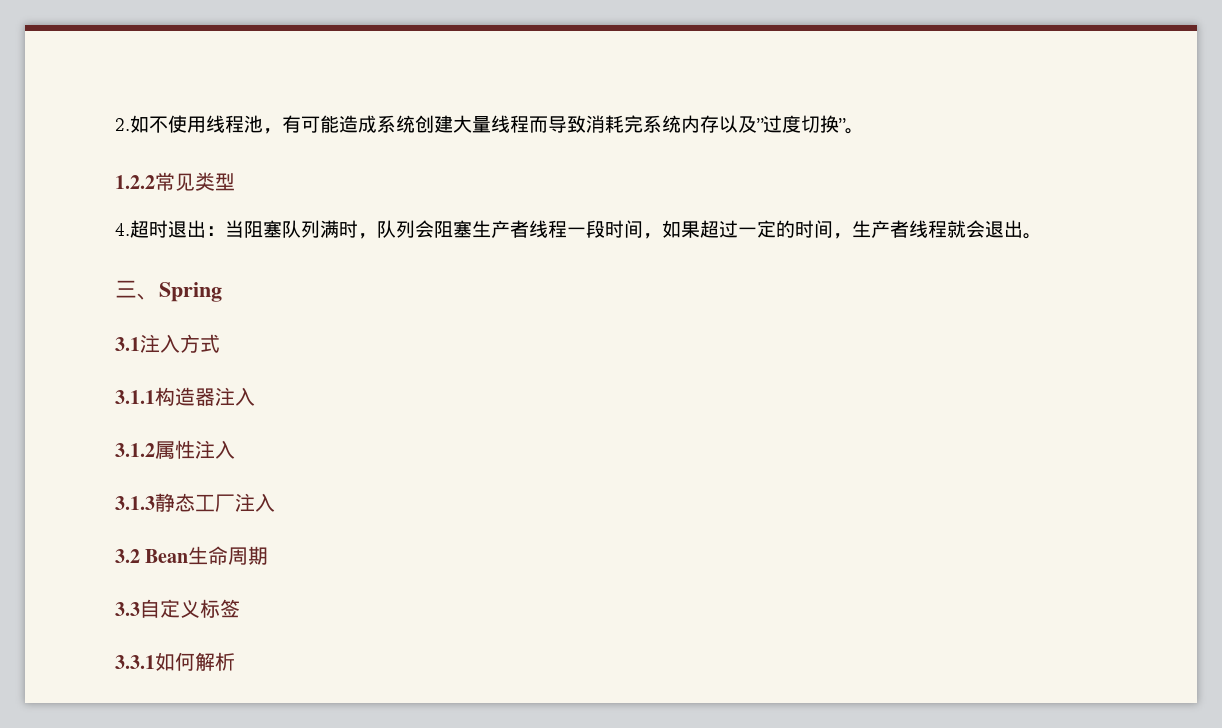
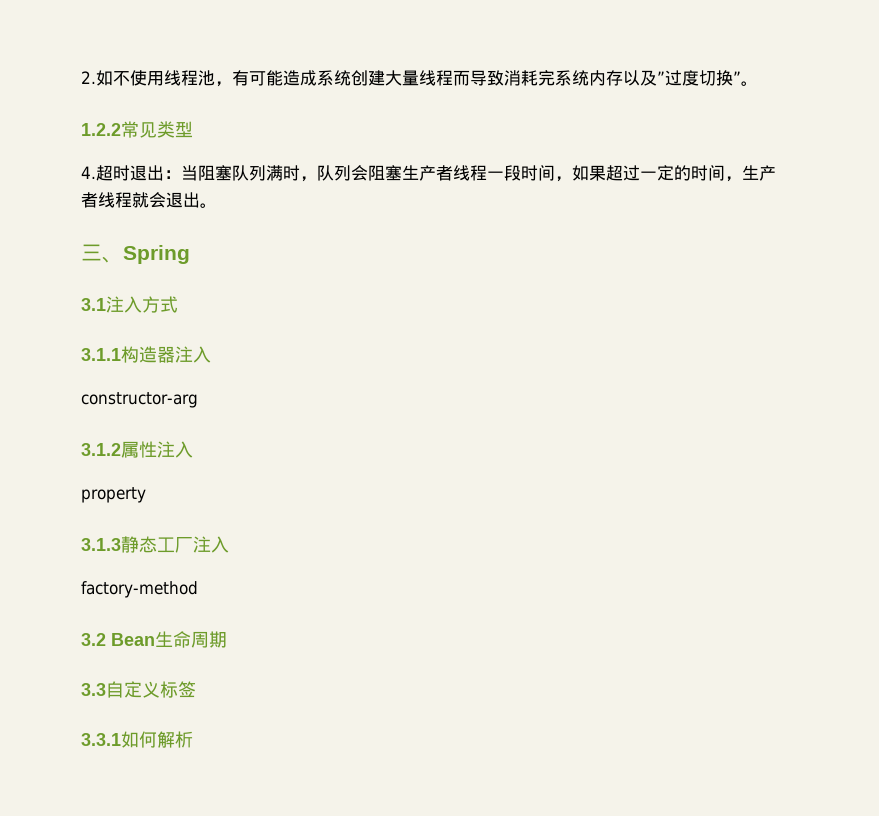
(255, 396) none -> [81,392,198,408] // constructor-arg
(235, 449) none -> [81,487,146,503] // property
(275, 502) none -> [81,581,198,598] // factory-method

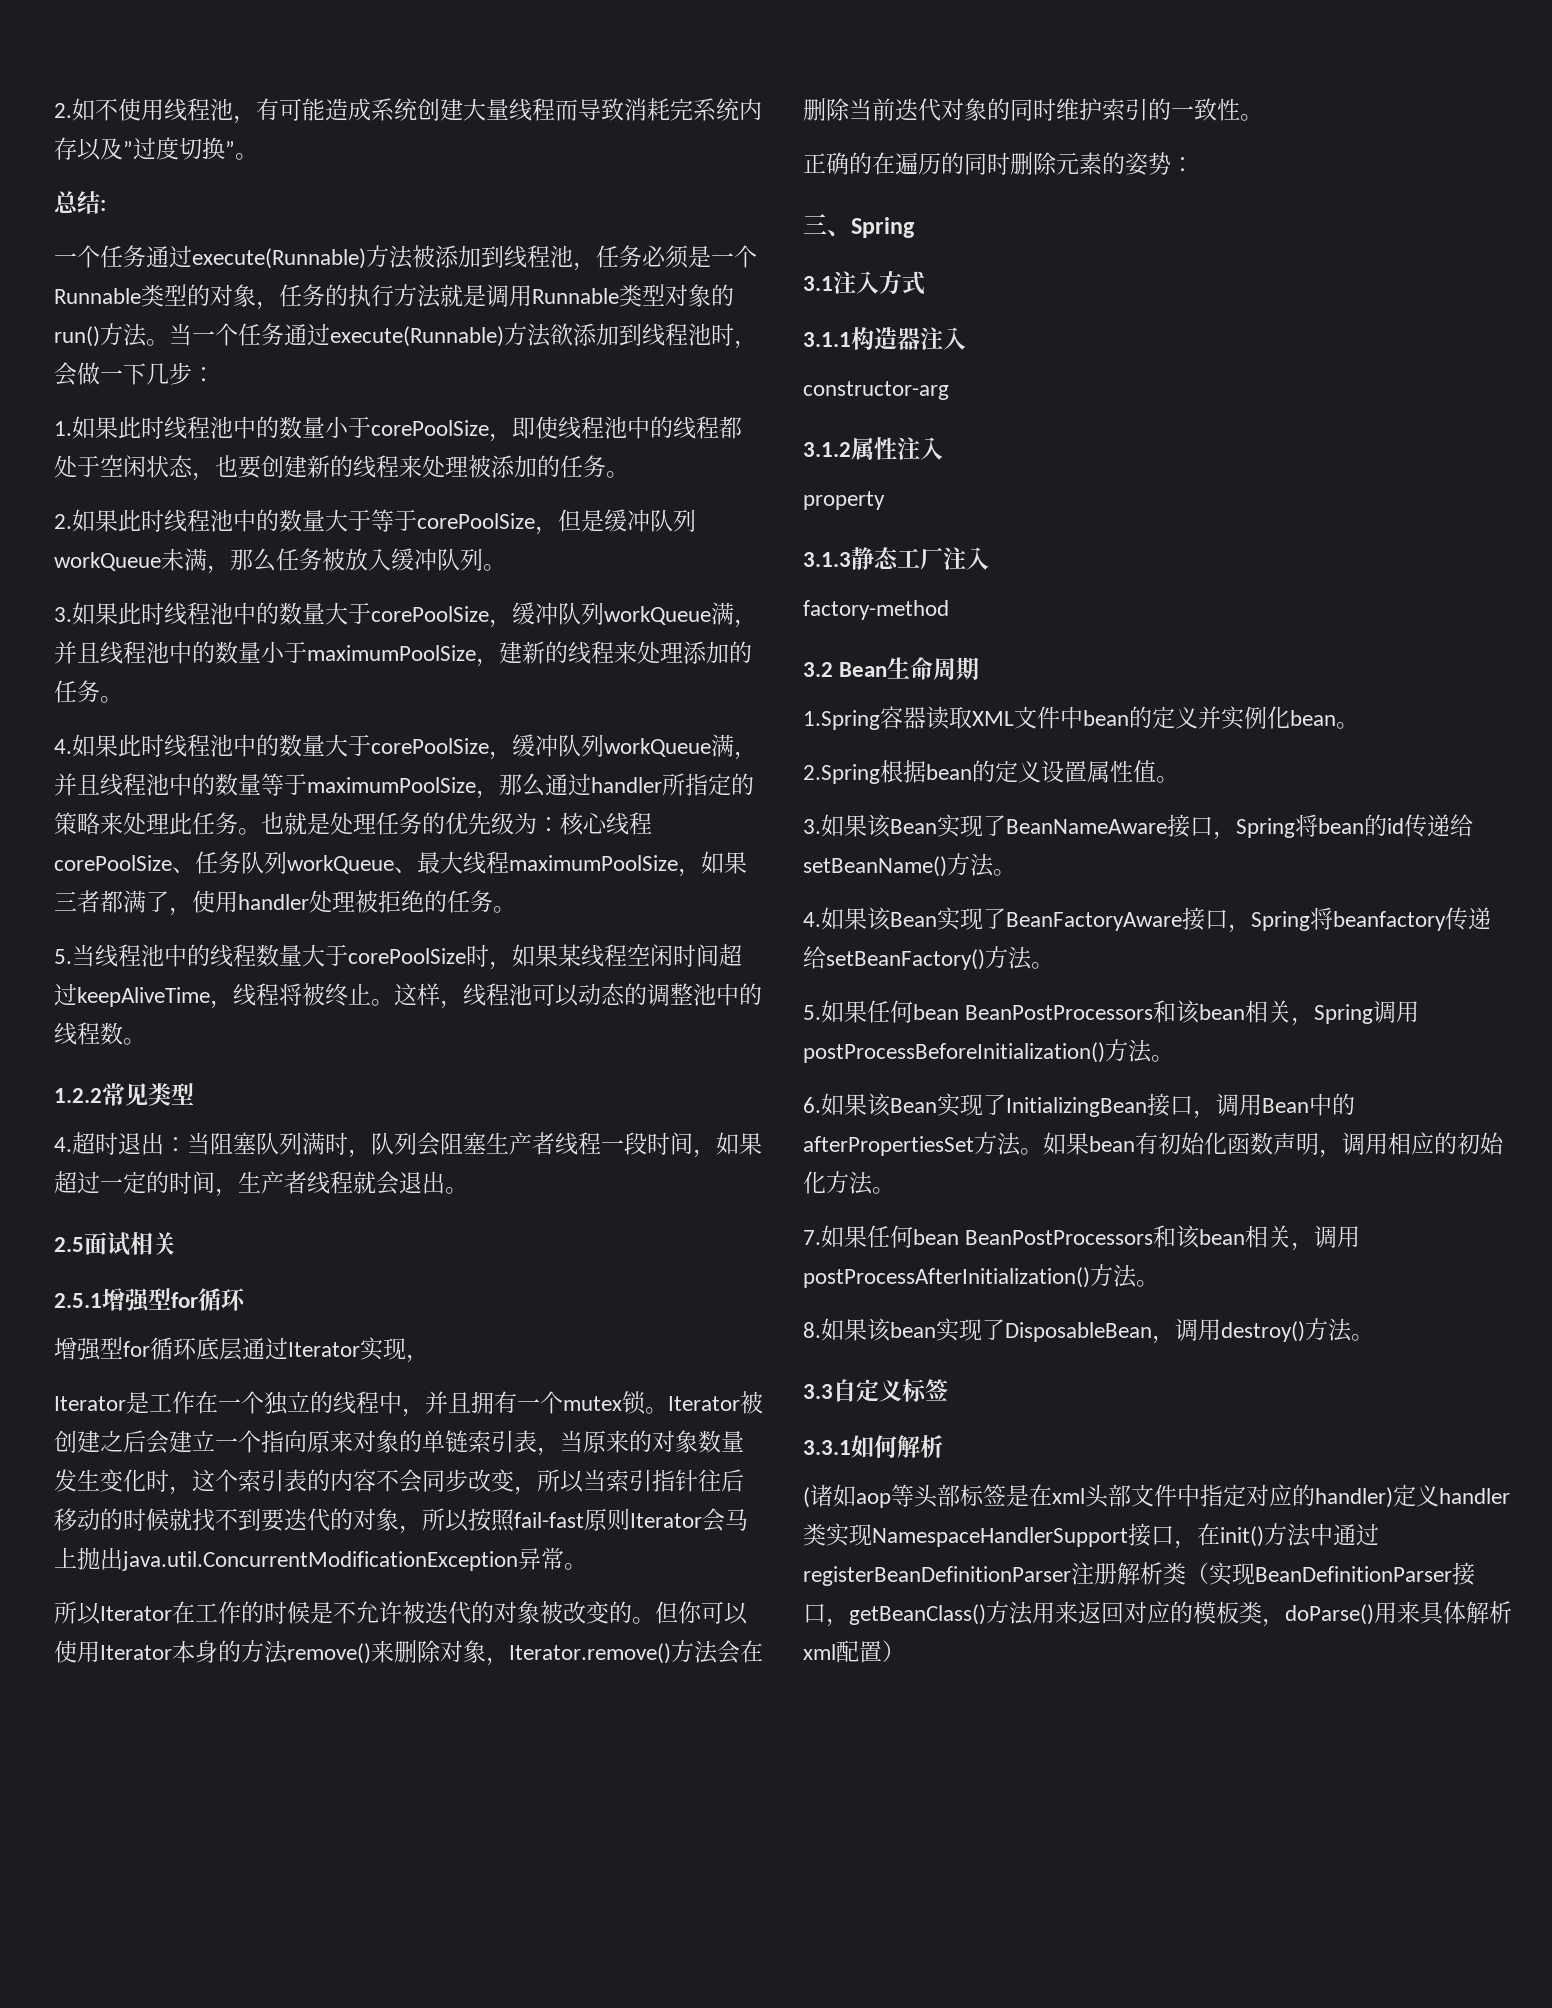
(758, 83) none -> [54,191,106,214] [54,245,757,271] [54,284,734,310] [54,323,757,349] [54,362,215,386] [54,416,742,442] [54,455,629,481] [54,509,696,535] [54,548,506,574] [54,602,757,628] [54,641,752,667] [54,680,123,703] [54,734,757,760] [54,773,754,799] [54,812,652,836] [54,851,747,877] [54,890,516,916] [54,944,742,970] [54,983,762,1009] [54,1022,146,1045] // 总结: // 一个任务通过execute(Runnable)方法被添加到线程池，任务必须是一个Runnable类型的对象，任务的执行方法就是调用Runnable类型对象的run()方法。当一个任务通过execute(Runnable)方法欲添加到线程池时，会做一下几步： // 1.如果此时线程池中的数量小于corePoolSize，即使线程池中的线程都处于空闲状态，也要创建新的线程来处理被添加的任务。 // 2.如果此时线程池中的数量大于等于corePoolSize，但是缓冲队列workQueue未满，那么任务被放入缓冲队列。 // 3.如果此时线程池中的数量大于corePoolSize，缓冲队列workQueue满，并且线程池中的数量小于maximumPoolSize，建新的线程来处理添加的任务。 // 4.如果此时线程池中的数量大于corePoolSize，缓冲队列workQueue满，并且线程池中的数量等于maximumPoolSize，那么通过handler所指定的策略来处理此任务。也就是处理任务的优先级为：核心线程corePoolSize、任务队列workQueue、最大线程maximumPoolSize，如果三者都满了，使用handler处理被拒绝的任务。 // 5.当线程池中的线程数量大于corePoolSize时，如果某线程空闲时间超过keepAliveTime，线程将被终止。这样，线程池可以动态的调整池中的线程数。
(217, 205) none -> [54,1232,176,1256] [54,1288,246,1313] [54,1337,429,1363] [54,1391,763,1417] [54,1430,744,1456] [54,1469,744,1495] [54,1508,748,1534] [54,1547,587,1571] [54,1601,748,1625] [54,1640,763,1666] [803,98,1263,121] [803,152,1194,176] // 2.5面试相关 // 2.5.1增强型for循环 // 增强型for循环底层通过Iterator实现， // Iterator是工作在一个独立的线程中，并且拥有一个mutex锁。Iterator被创建之后会建立一个指向原来对象的单链索引表，当原来的对象数量发生变化时，这个索引表的内容不会同步改变，所以当索引指针往后移动的时候就找不到要迭代的对象，所以按照fail-fast原则Iterator会马上抛出java.util.ConcurrentModificationException异常。 // 所以Iterator在工作的时候是不允许被迭代的对象被改变的。但你可以使用Iterator本身的方法remove()来删除对象，Iterator.remove()方法会在删除当前迭代对象的同时维护索引的一致性。 // 正确的在遍历的同时删除元素的姿势：
(227, 639) none -> [803,706,1359,730] [803,760,1179,784] [803,814,1473,840] [803,853,1016,877] [803,907,1491,933] [803,946,1054,970] [803,1000,1420,1026] [803,1039,1174,1063] [803,1093,1355,1119] [803,1132,1504,1158] [803,1171,895,1195] [803,1225,1361,1251] [803,1264,1159,1288] [803,1318,1374,1344] // 1.Spring容器读取XML文件中bean的定义并实例化bean。 // 2.Spring根据bean的定义设置属性值。 // 3.如果该Bean实现了BeanNameAware接口，Spring将bean的id传递给setBeanName()方法。 // 4.如果该Bean实现了BeanFactoryAware接口，Spring将beanfactory传递给setBeanFactory()方法。 // 5.如果任何bean BeanPostProcessors和该bean相关，Spring调用postProcessBeforeInitialization()方法。 // 6.如果该Bean实现了InitializingBean接口，调用Bean中的afterPropertiesSet方法。如果bean有初始化函数声明，调用相应的初始化方法。 // 7.如果任何bean BeanPostProcessors和该bean相关，调用postProcessAfterInitialization()方法。 // 8.如果该bean实现了DisposableBean，调用destroy()方法。
(193, 739) none -> [803,1484,1510,1508] [803,1523,1379,1549] [803,1562,1475,1586] [803,1601,1512,1627] [803,1640,905,1663] // (诸如aop等头部标签是在xml头部文件中指定对应的handler)定义handler类实现NamespaceHandlerSupport接口，在init()方法中通过registerBeanDefinitionParser注册解析类（实现BeanDefinitionParser接口，getBeanClass()方法用来返回对应的模板类，doParse()用来具体解析xml配置）

